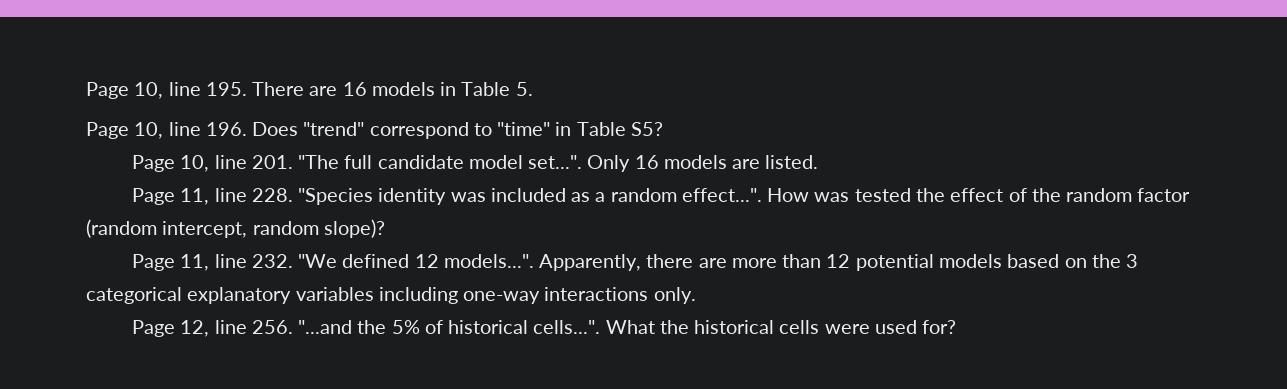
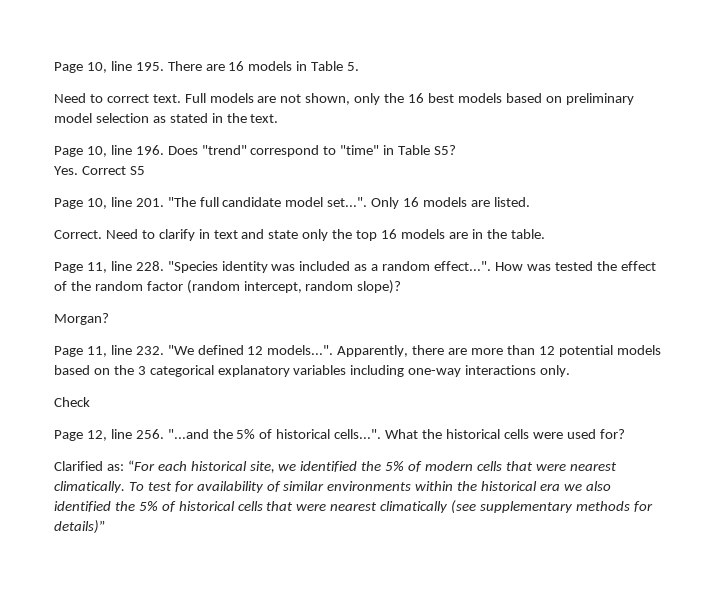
(533, 89) none -> [54,93,634,105] [54,113,279,123] // Need to correct text. Full models are not shown, only the 16 best models based on preliminary model selection as stated in the text.
(663, 129) none -> [54,166,145,175] // Yes. Correct S5
(819, 162) none -> [54,229,545,241] // Correct. Need to clarify in text and state only the top 16 models are in the table.
(385, 228) none -> [54,313,109,325] // Morgan?
(696, 295) none -> [54,397,90,407] // Check
(957, 327) none -> [54,460,617,473] [54,481,611,493] [54,500,653,514] [54,520,105,534] // Clarified as: “For each historical site, we identified the 5% of modern cells that were nearest climatically. To test for availability of similar environments within the historical era we also identified the 5% of historical cells that were nearest climatically (see supplementary methods for details)”

